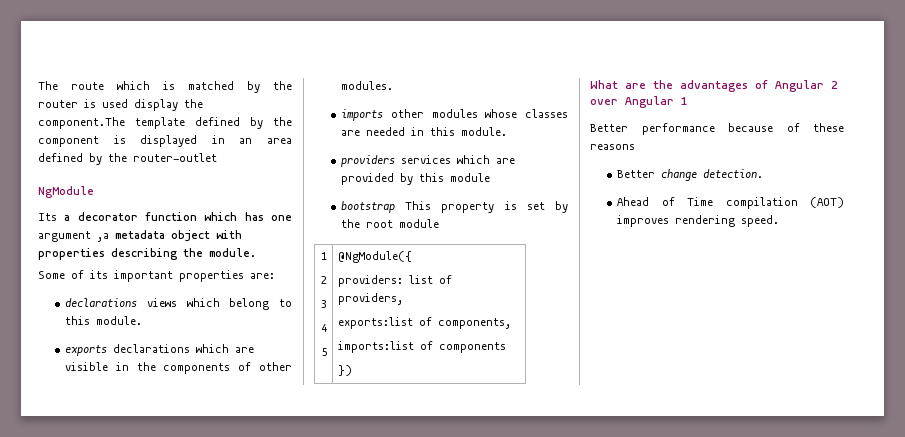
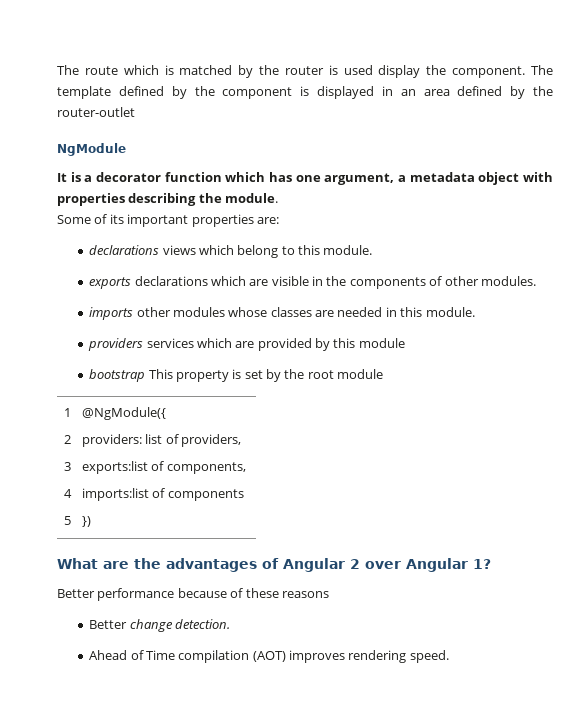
[38,117,125,129] component.The -> [452,65,554,78] component. The
[38,213,57,221] Its -> [57,172,81,182] It is
[38,231,109,242] argument ,a -> [324,173,406,185] argument, a
[681,97,688,105] 1 -> [473,559,491,569] 1?

